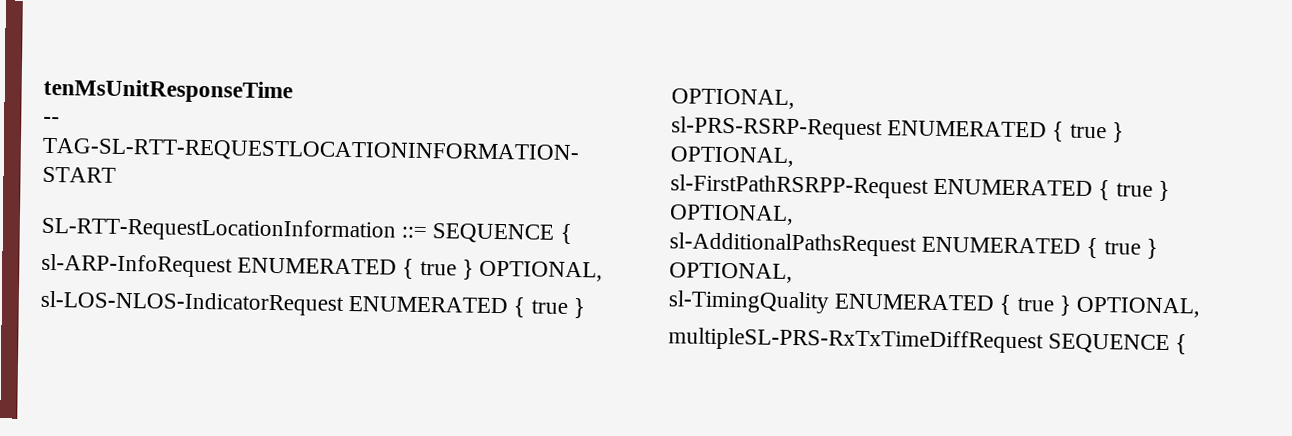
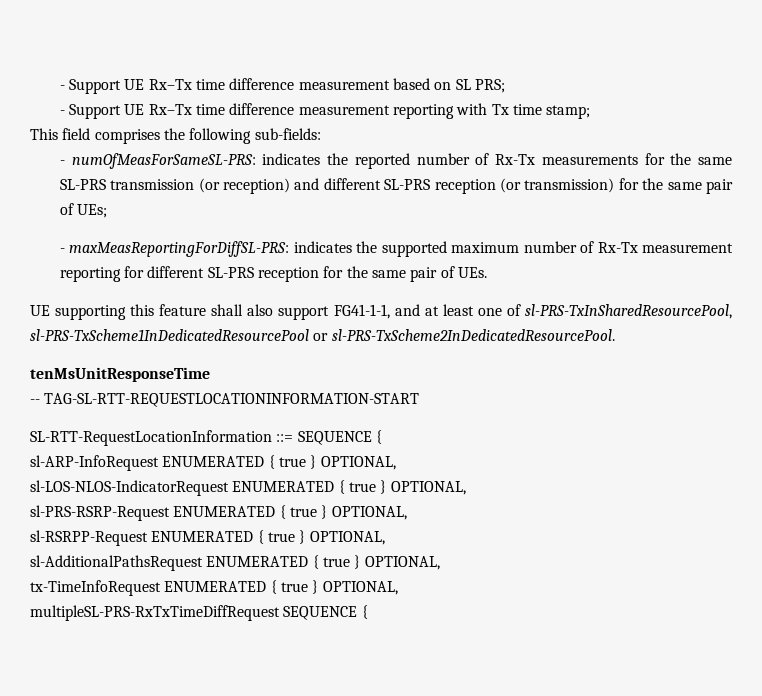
(43, 91) none -> [59,78,505,94] [59,103,591,119] [30,128,321,144] [59,153,733,169] [59,178,733,194] [59,203,108,218] [59,241,733,257] [59,266,487,282] [30,304,733,320] [30,329,615,341] - Support UE Rx–Tx time difference measurement based on SL PRS; // - Support UE Rx–Tx time difference measurement reporting with Tx time stamp; // This field comprises the following sub-fields: // - numOfMeasForSameSL-PRS: indicates the reported number of Rx-Tx measurements for the same SL-PRS transmission (or reception) and different SL-PRS reception (or transmission) for the same pair of UEs; // - maxMeasReportingForDiffSL-PRS: indicates the supported maximum number of Rx-Tx measurement reporting for different SL-PRS reception for the same pair of UEs. // UE supporting this feature shall also support FG41-1-1, and at least one of sl-PRS-TxInSharedResourcePool, sl-PRS-TxScheme1InDedicatedResourcePool or sl-PRS-TxScheme2InDedicatedResourcePool. //
[670,174,929,199] sl-FirstPathRSRPP-Request -> [30,530,148,546] sl-RSRPP-Request
[668,290,830,314] sl-TimingQuality -> [30,580,161,596] tx-TimeInfoRequest

